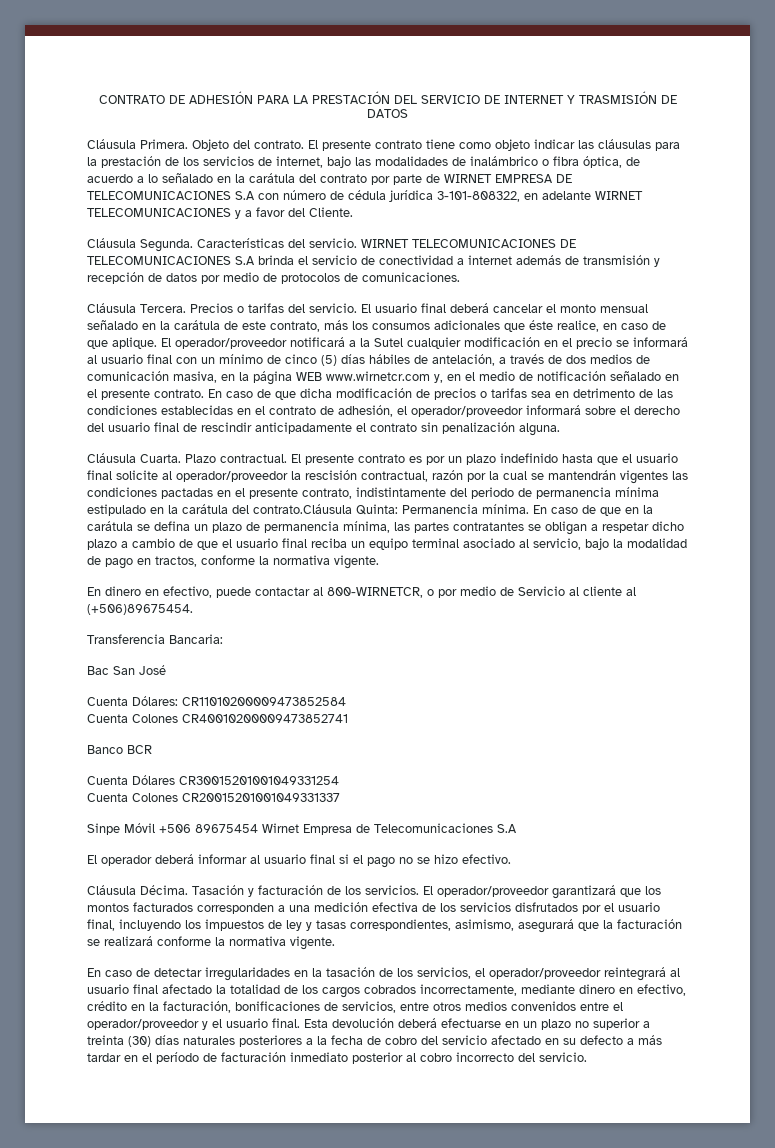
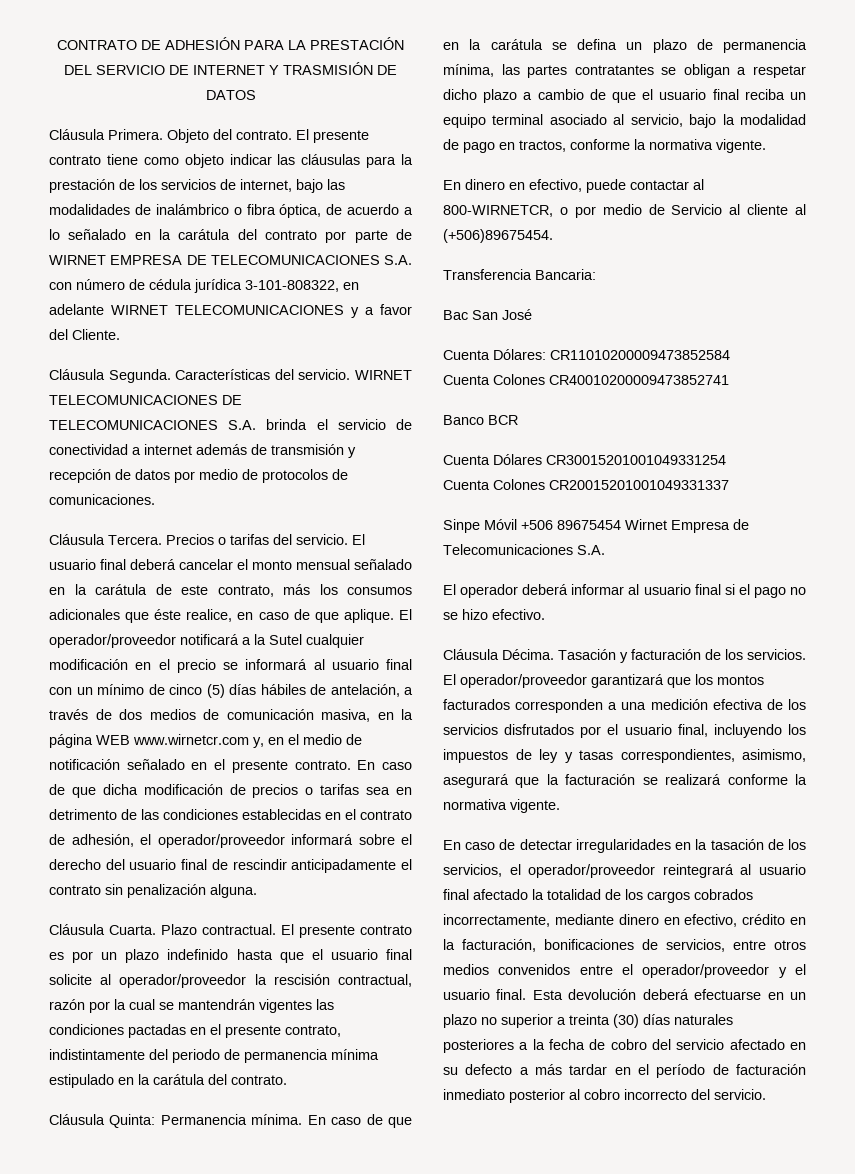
[235,191,255,200] S.A -> [384,255,412,265] S.A.
[235,256,255,265] S.A -> [228,420,257,430] S.A.
[253,504,352,514] contrato.Cláusula -> [231,1075,287,1085] [49,1114,105,1125] contrato. // Cláusula
[497,824,517,833] S.A -> [577,545,605,555] S.A.

